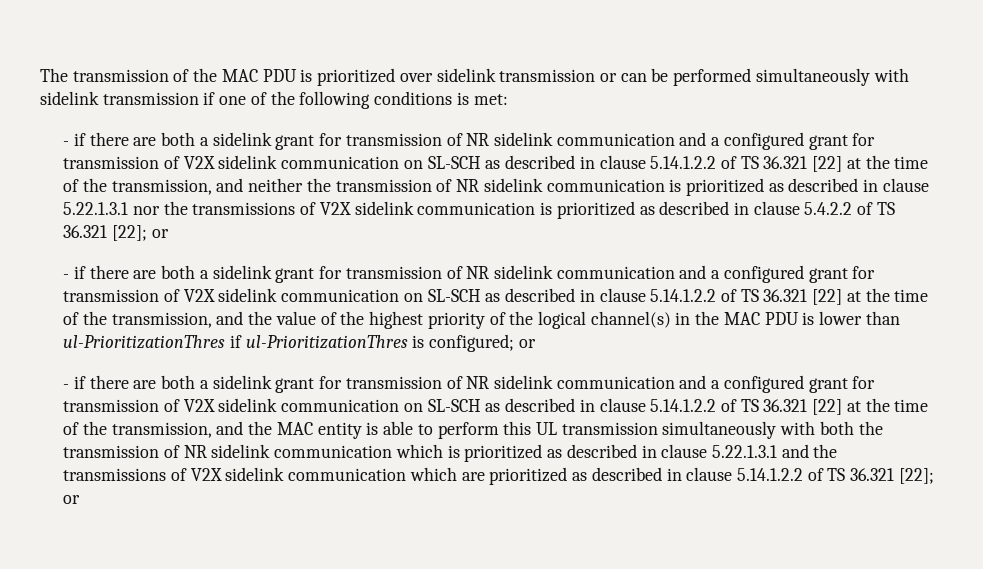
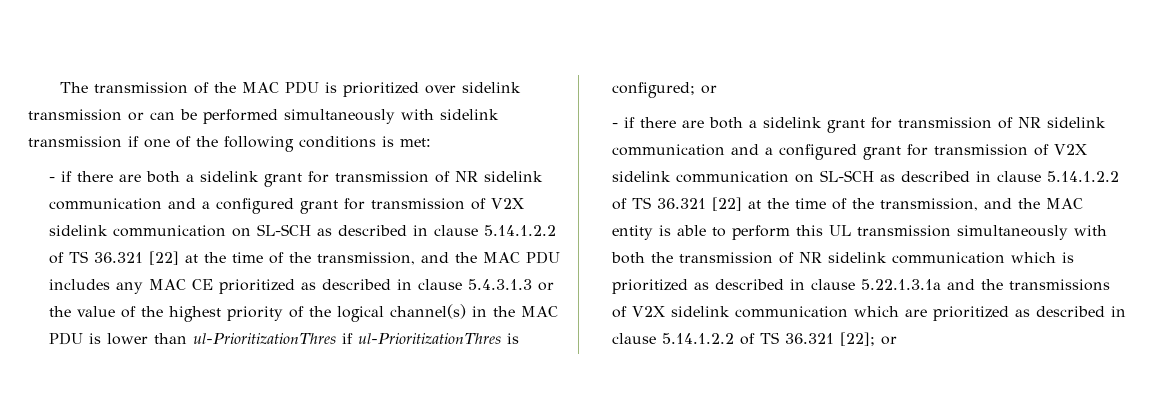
[248,178,929,196] [63,201,895,219] [63,225,169,241] [63,265,876,283] [63,288,929,305] [63,311,244,328] neither the transmission of NR sidelink communication is prioritized as described in clause 5.22.1.3.1 nor the transmissions of V2X sidelink communication is prioritized as described in clause 5.4.2.2 of TS 36.321 [22]; or // - if there are both a sidelink grant for transmission of NR sidelink communication and a configured grant for transmission of V2X sidelink communication on SL-SCH as described in clause 5.14.1.2.2 of TS 36.321 [22] at the time of the transmission, and -> [455,251,561,264] [49,279,555,294] the MAC PDU includes any MAC CE prioritized as described in clause 5.4.3.1.3 or
[711,445,777,458] 5.22.1.3.1 -> [861,279,942,290] 5.22.1.3.1a

